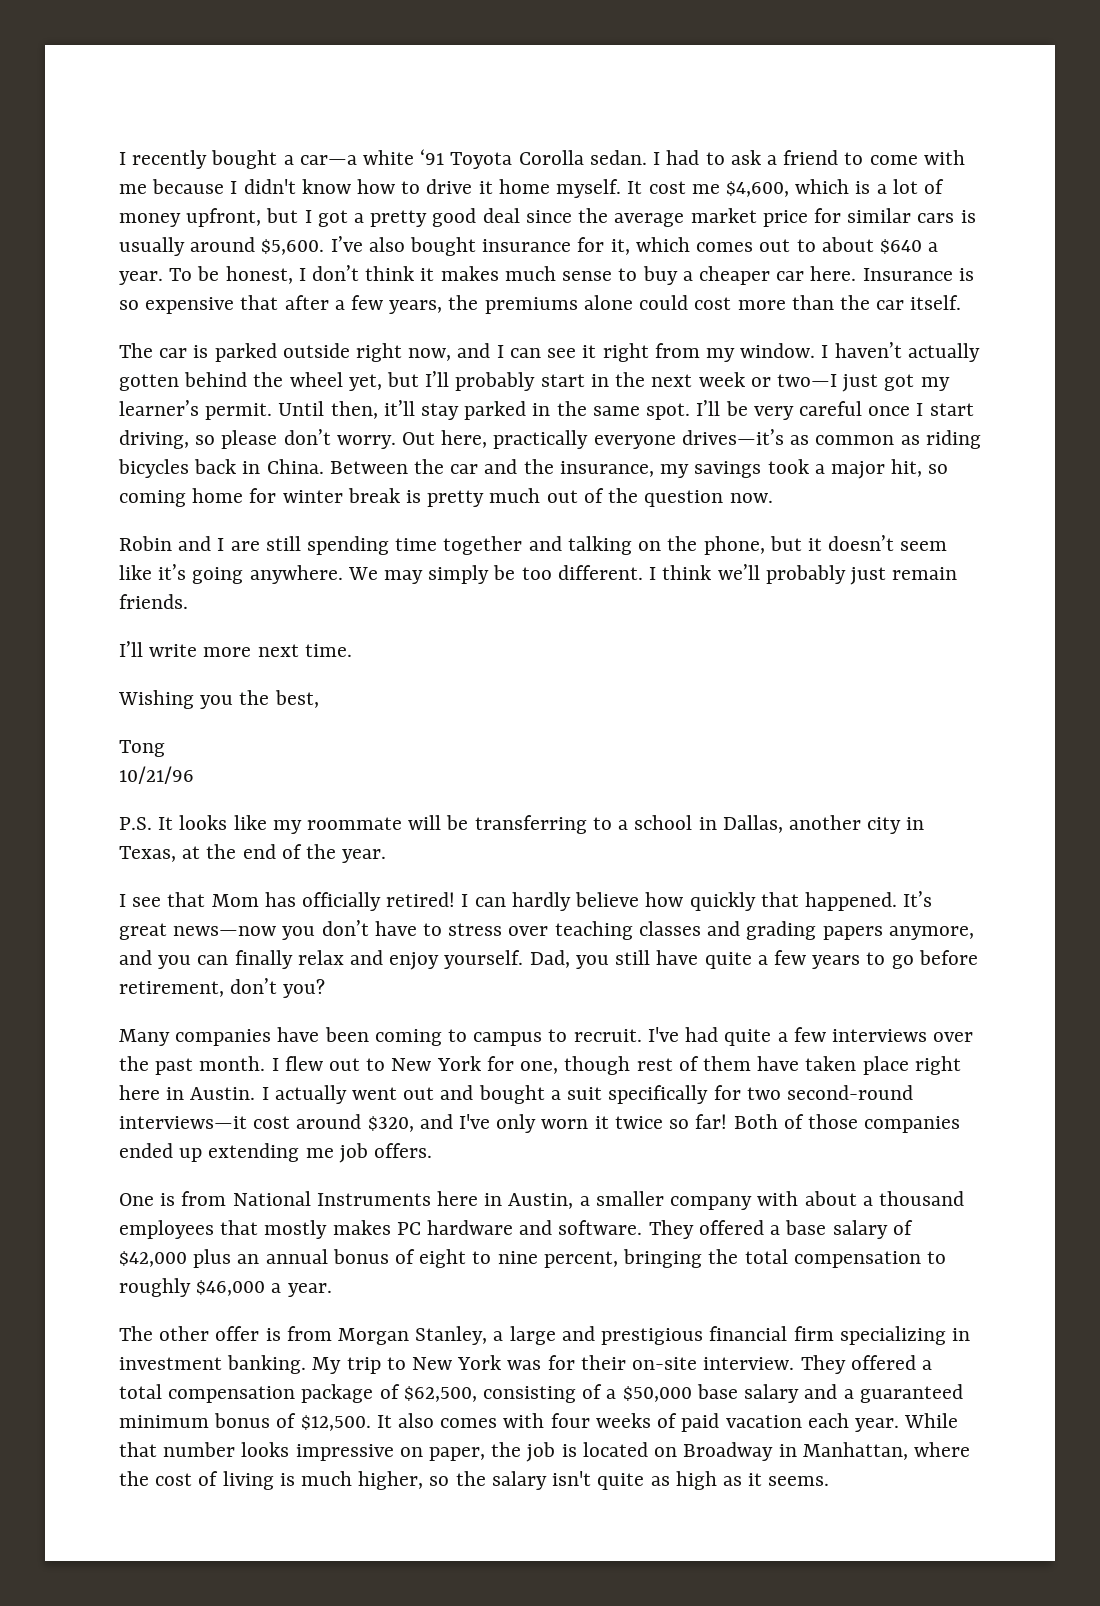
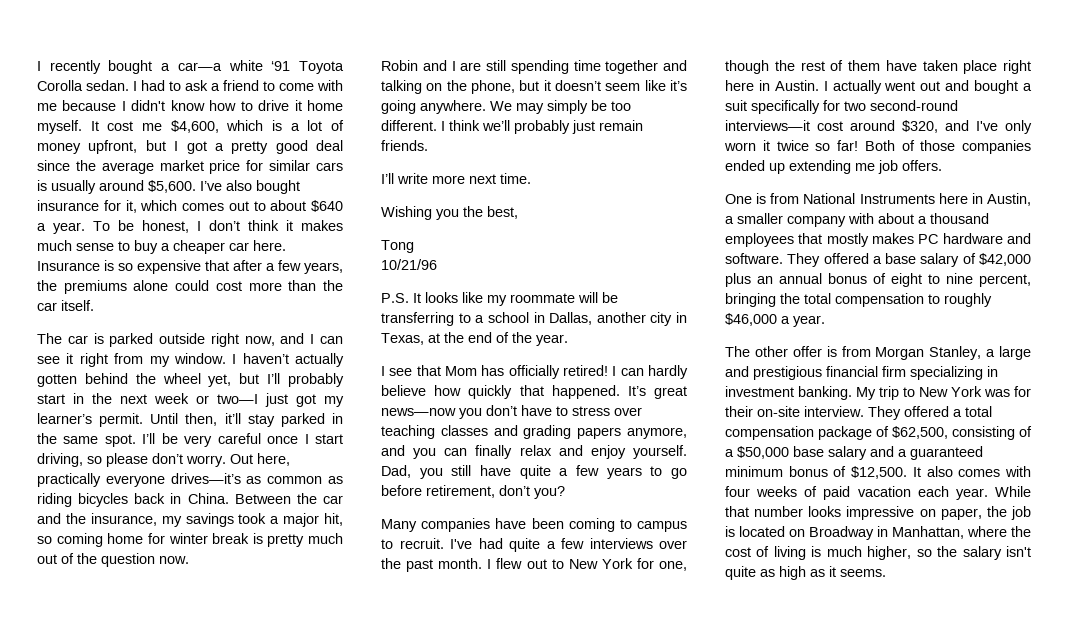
(631, 1065) none -> [774,60,795,71] the

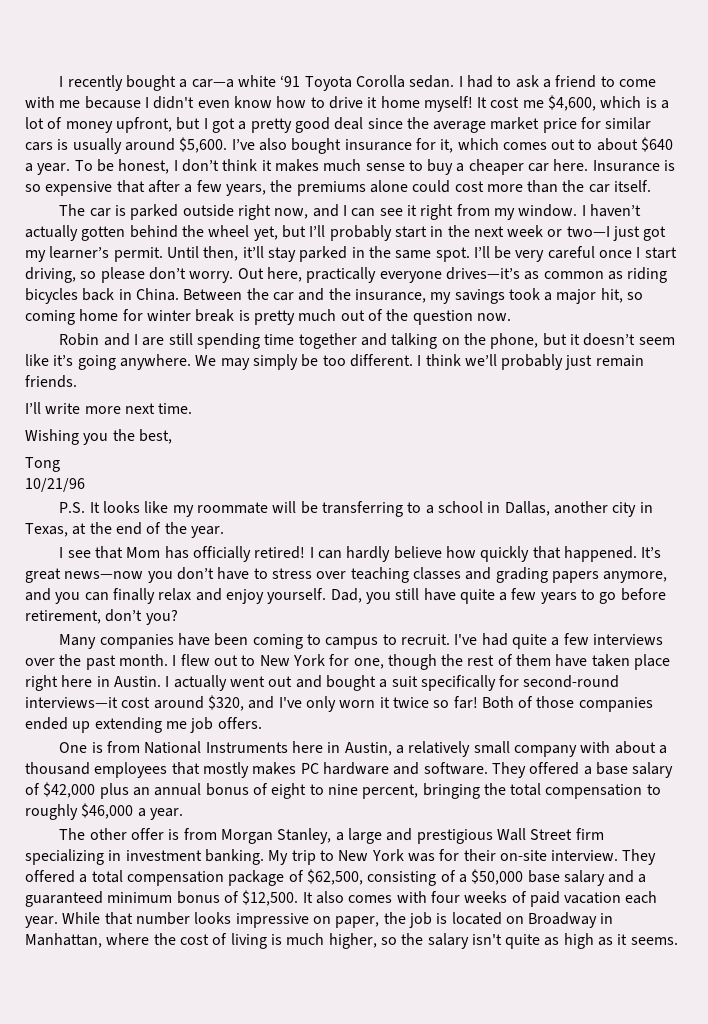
(166, 105) none -> [197,100,230,108] even
[37,120,82,134] myself. -> [423,96,473,112] myself!
[844,101,866,111] two -> (520, 681) none
[737,213,783,224] smaller -> [408,741,510,757] relatively small
[826,366,878,377] financial -> [496,828,573,841] Wall Street

